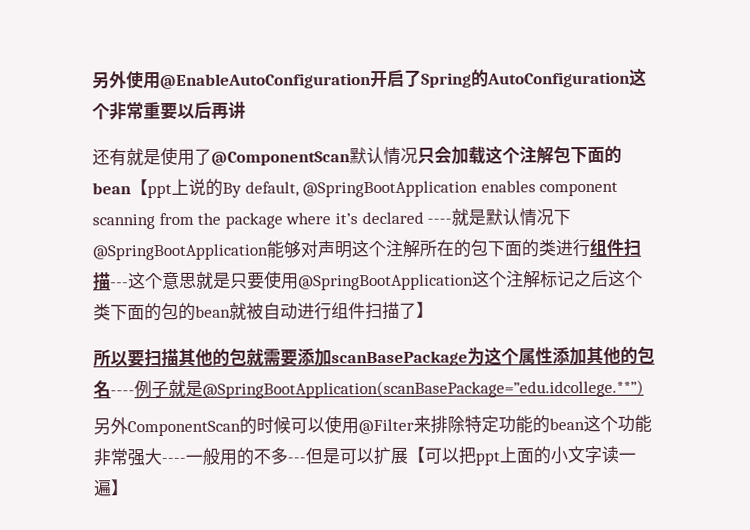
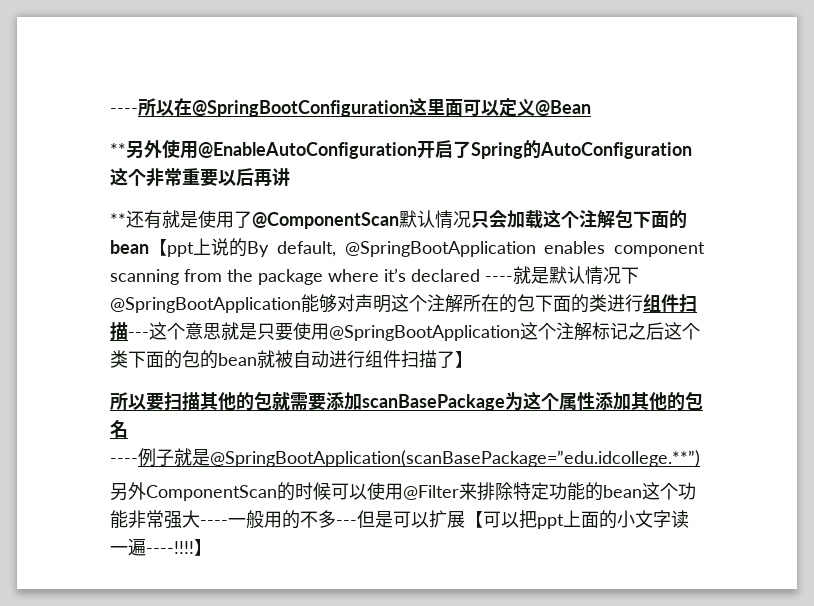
(92, 80) none -> [110,97,591,117] [110,143,126,156] ----所以在@SpringBootConfiguration这里面可以定义@Bean // **
(246, 110) none -> [110,213,126,226] **
(111, 389) none -> (128, 429) //
(112, 488) none -> [146,541,194,554] ----!!!!

